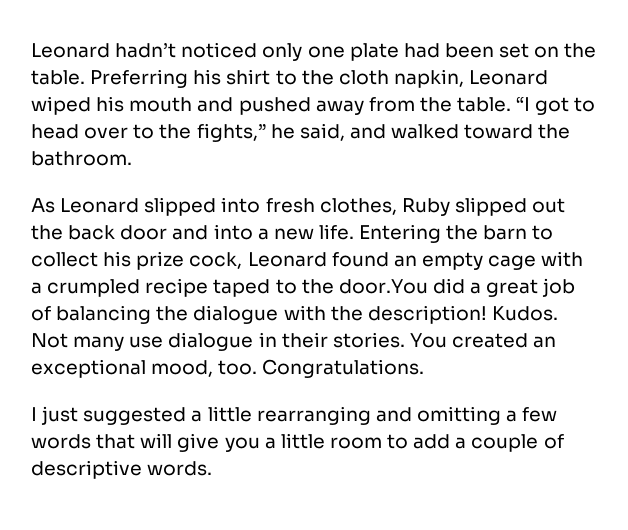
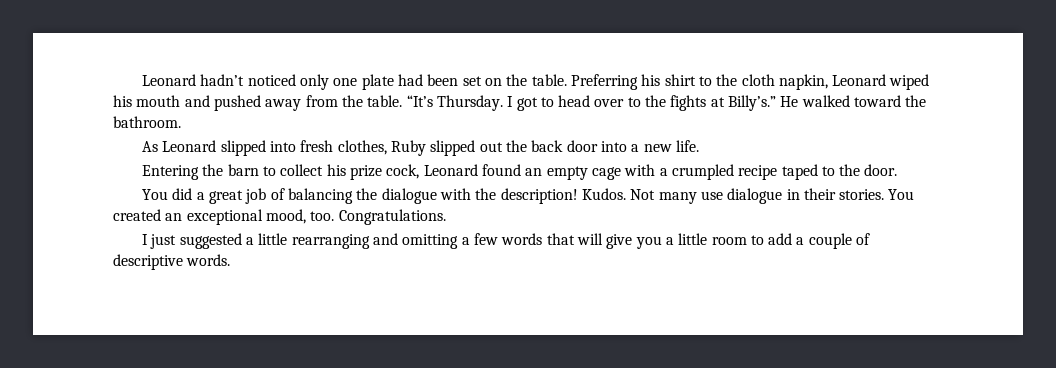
[516,96,531,111] “I -> [406,95,514,111] “It’s Thursday. I
[196,123,386,142] fights,” he said, and -> [670,95,799,111] fights at Billy’s.” He
[172,225,209,240] and -> (598, 146) none
(354, 232) none -> (699, 146) //
[338,279,428,294] door.You -> [864,164,898,176] [142,189,169,200] door. // You

